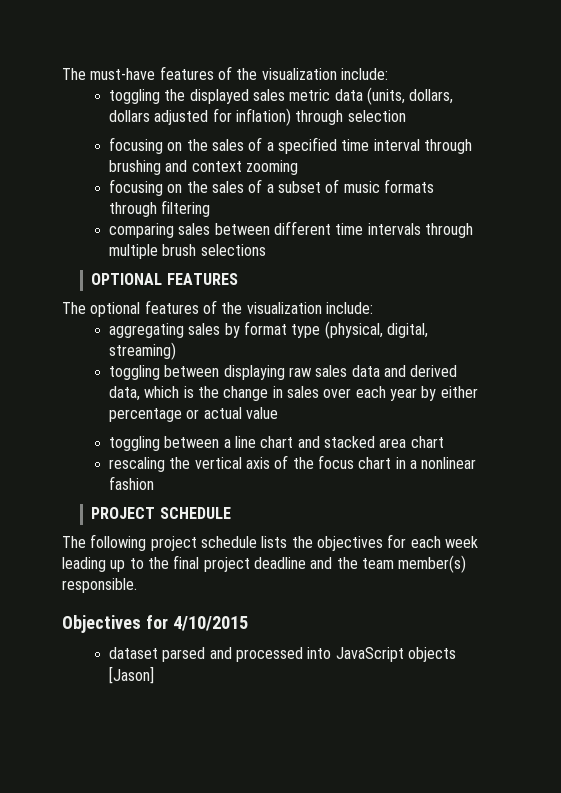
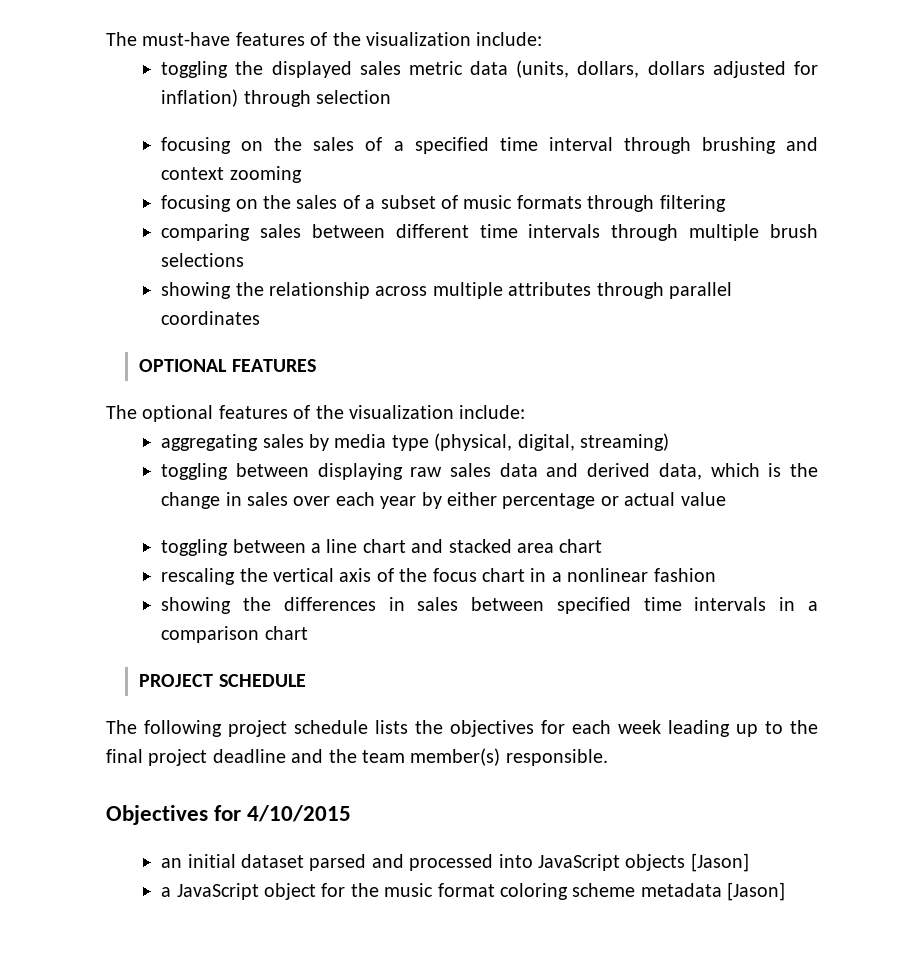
(266, 250) none -> [161,282,732,299] [161,311,261,325] // showing the relationship across multiple attributes through parallel coordinates
[244,321,288,335] format -> [334,434,387,448] media
(155, 483) none -> [161,597,819,614] [161,626,308,643] // showing the differences in sales between specified time intervals in a comparison chart
(248, 623) none -> [161,854,236,868] an initial
(155, 675) none -> [161,882,786,901] // a JavaScript object for the music format coloring scheme metadata [Jason]

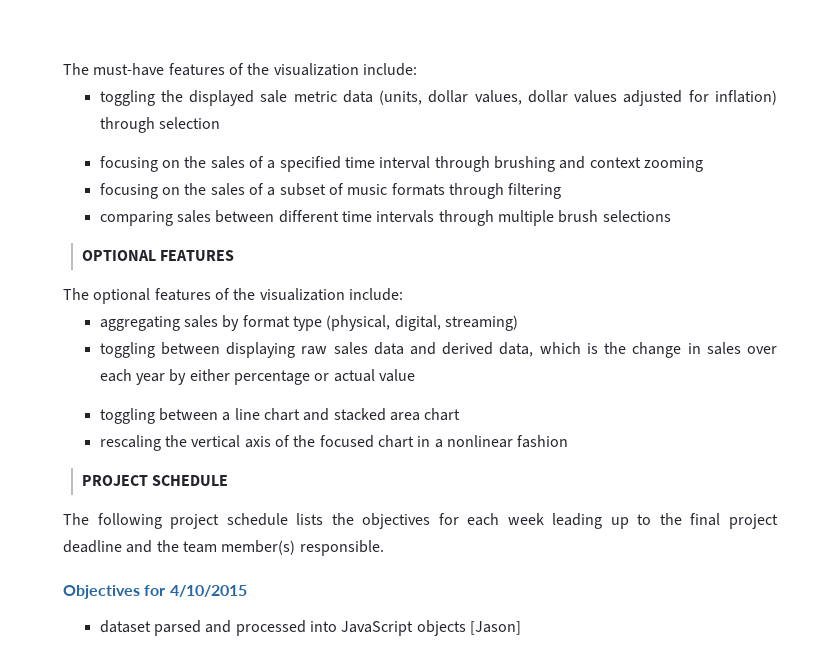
[359,61,401,75] sales -> [260,90,288,103] sale
[577,61,705,78] dollars, dollars -> [428,90,618,105] dollar values, dollar values
[161,282,732,299] [161,311,261,325] // showing the relationship across multiple attributes through parallel coordinates -> (671, 216) none
[334,434,387,448] media -> [242,315,290,328] format
[432,568,477,582] focus -> [319,435,374,448] focused
[161,597,819,614] [161,626,308,643] // showing the differences in sales between specified time intervals in a comparison chart -> (569, 441) none
[161,854,236,868] an initial -> (247, 591) none
[161,882,786,901] // a JavaScript object for the music format coloring scheme metadata [Jason] -> (521, 628) none

